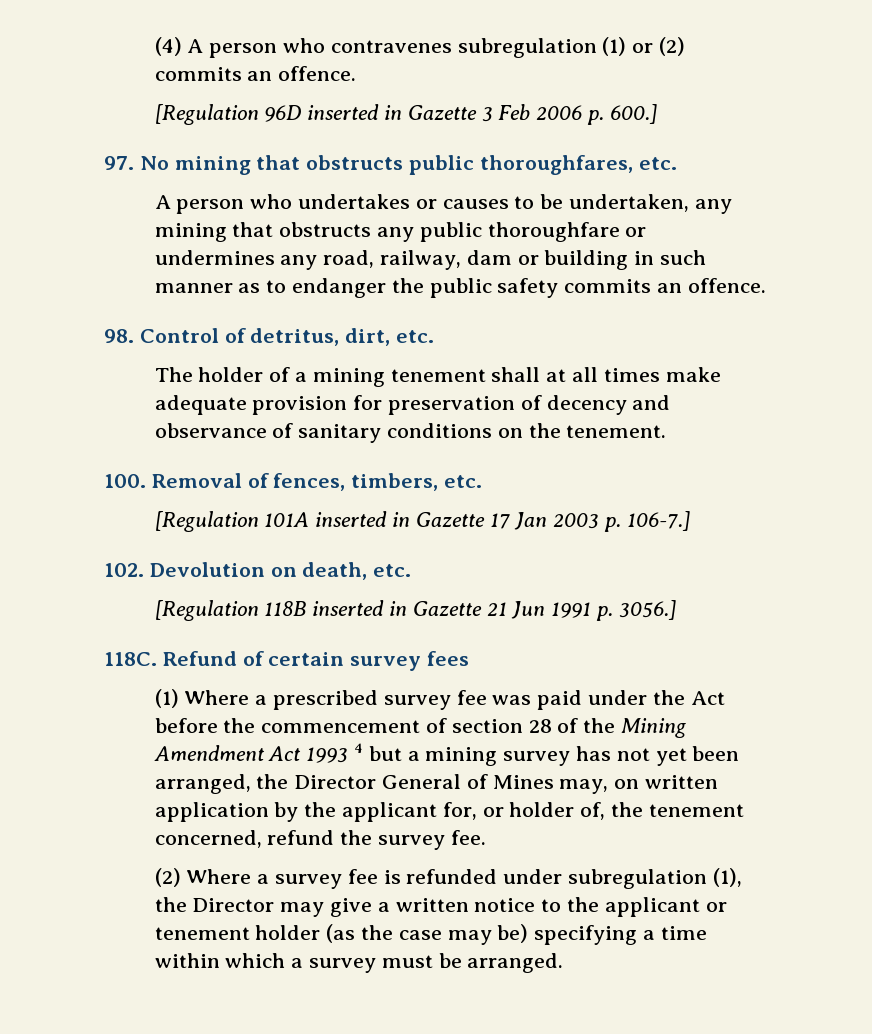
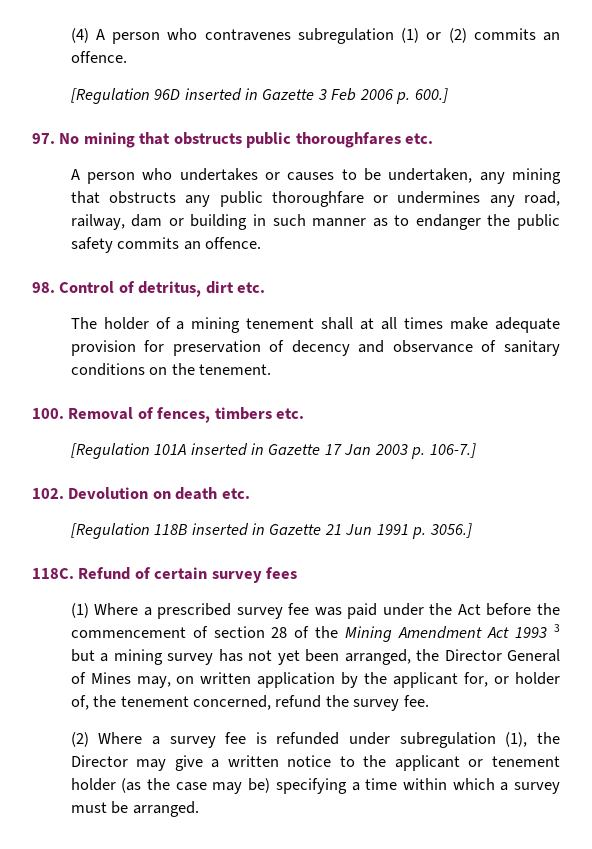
[479,155,633,175] thoroughfares, -> [295,132,401,148] thoroughfares
[345,328,391,346] dirt, -> [205,281,234,294] dirt
[351,473,439,491] timbers, -> [214,407,272,420] timbers
[302,562,368,580] death, -> [175,487,218,500] death
[353,743,363,753] 4 -> [553,624,560,632] 3

